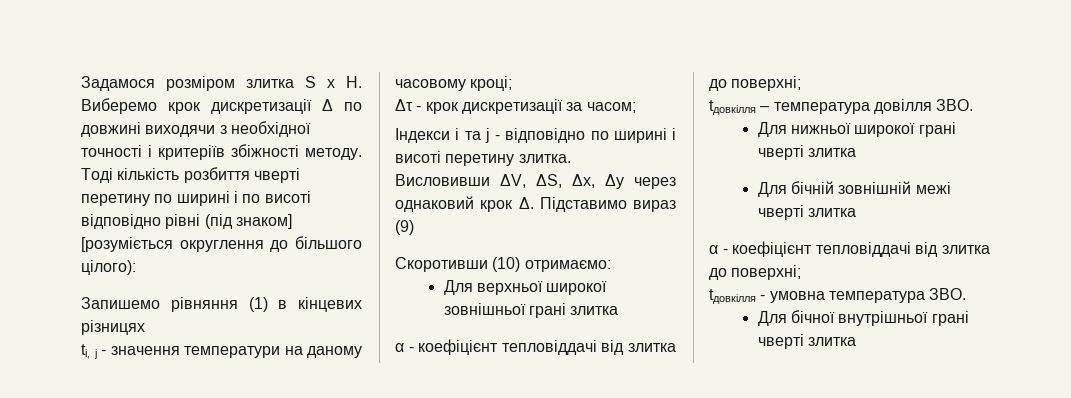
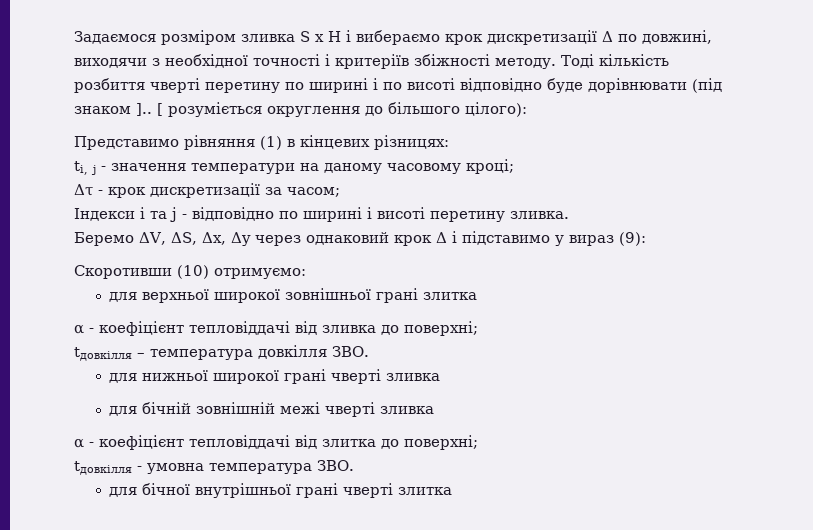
[81,76,362,91] [81,98,157,114] Задамося розміром злитка S x H. Виберемо -> [74,30,440,45] Задаємося розміром зливка S x H і вибераємо
[81,122,141,137] довжині -> [642,30,712,44] довжині,
[165,214,292,229] [81,237,173,252] рівні (під знаком] [розуміється -> [547,78,722,93] [74,102,262,117] буде дорівнювати (під знаком ].. [ розуміється
[81,297,160,309] Запишемо -> [74,136,179,150] Представимо
[81,320,145,335] різницях -> [374,135,449,150] різницях:
[518,154,571,163] [395,174,490,186] злитка. // Висловивши -> [510,211,569,219] [74,232,134,246] зливка. // Беремо
[518,197,676,212] [395,220,414,235] Δ. Підставимо вираз (9) -> [435,231,646,246] Δ і підставимо у вираз (9):
[524,260,611,272] [443,280,473,295] отримаємо: // Для -> [214,268,306,279] [109,292,138,302] отримуємо: // для
[628,343,676,352] злитка -> [322,325,376,333] зливка
[873,99,974,114] [757,122,787,137] довілля ЗВО. // Для -> [258,345,369,359] [109,373,138,383] довкілля ЗВО. // для
[808,148,857,157] [757,182,787,197] злитка // Для -> [386,373,441,381] [109,406,138,416] зливка // для
[808,208,857,217] злитка -> [380,406,435,414] зливка
[757,311,787,326] Для -> [109,487,138,497] для

